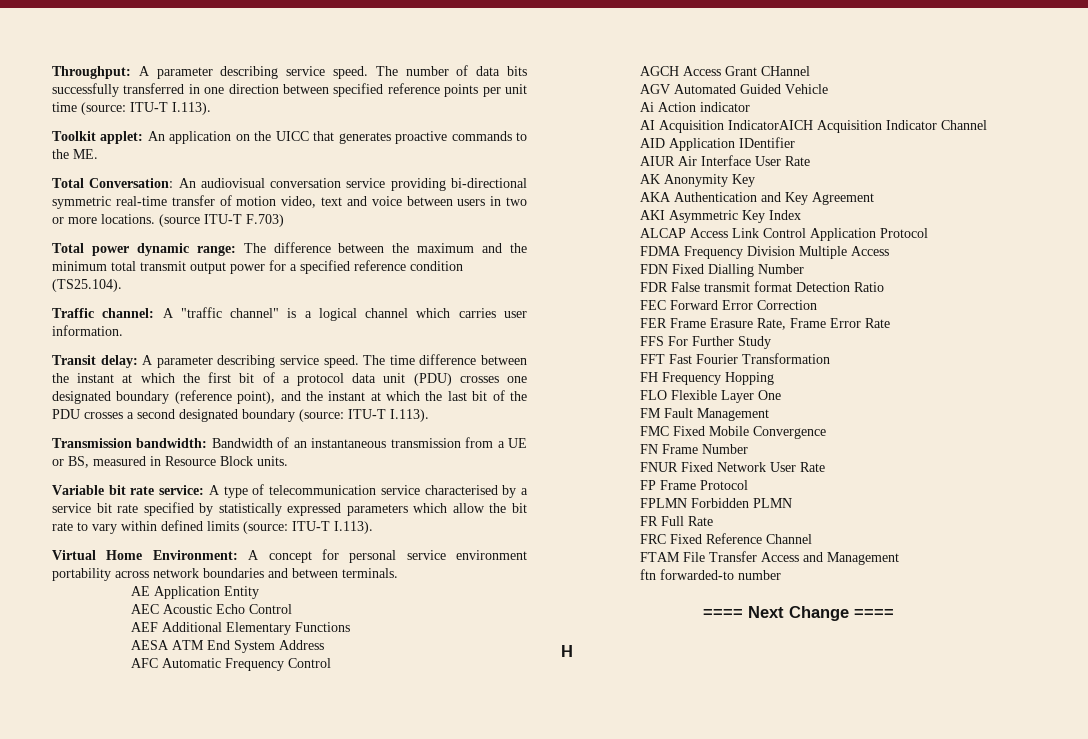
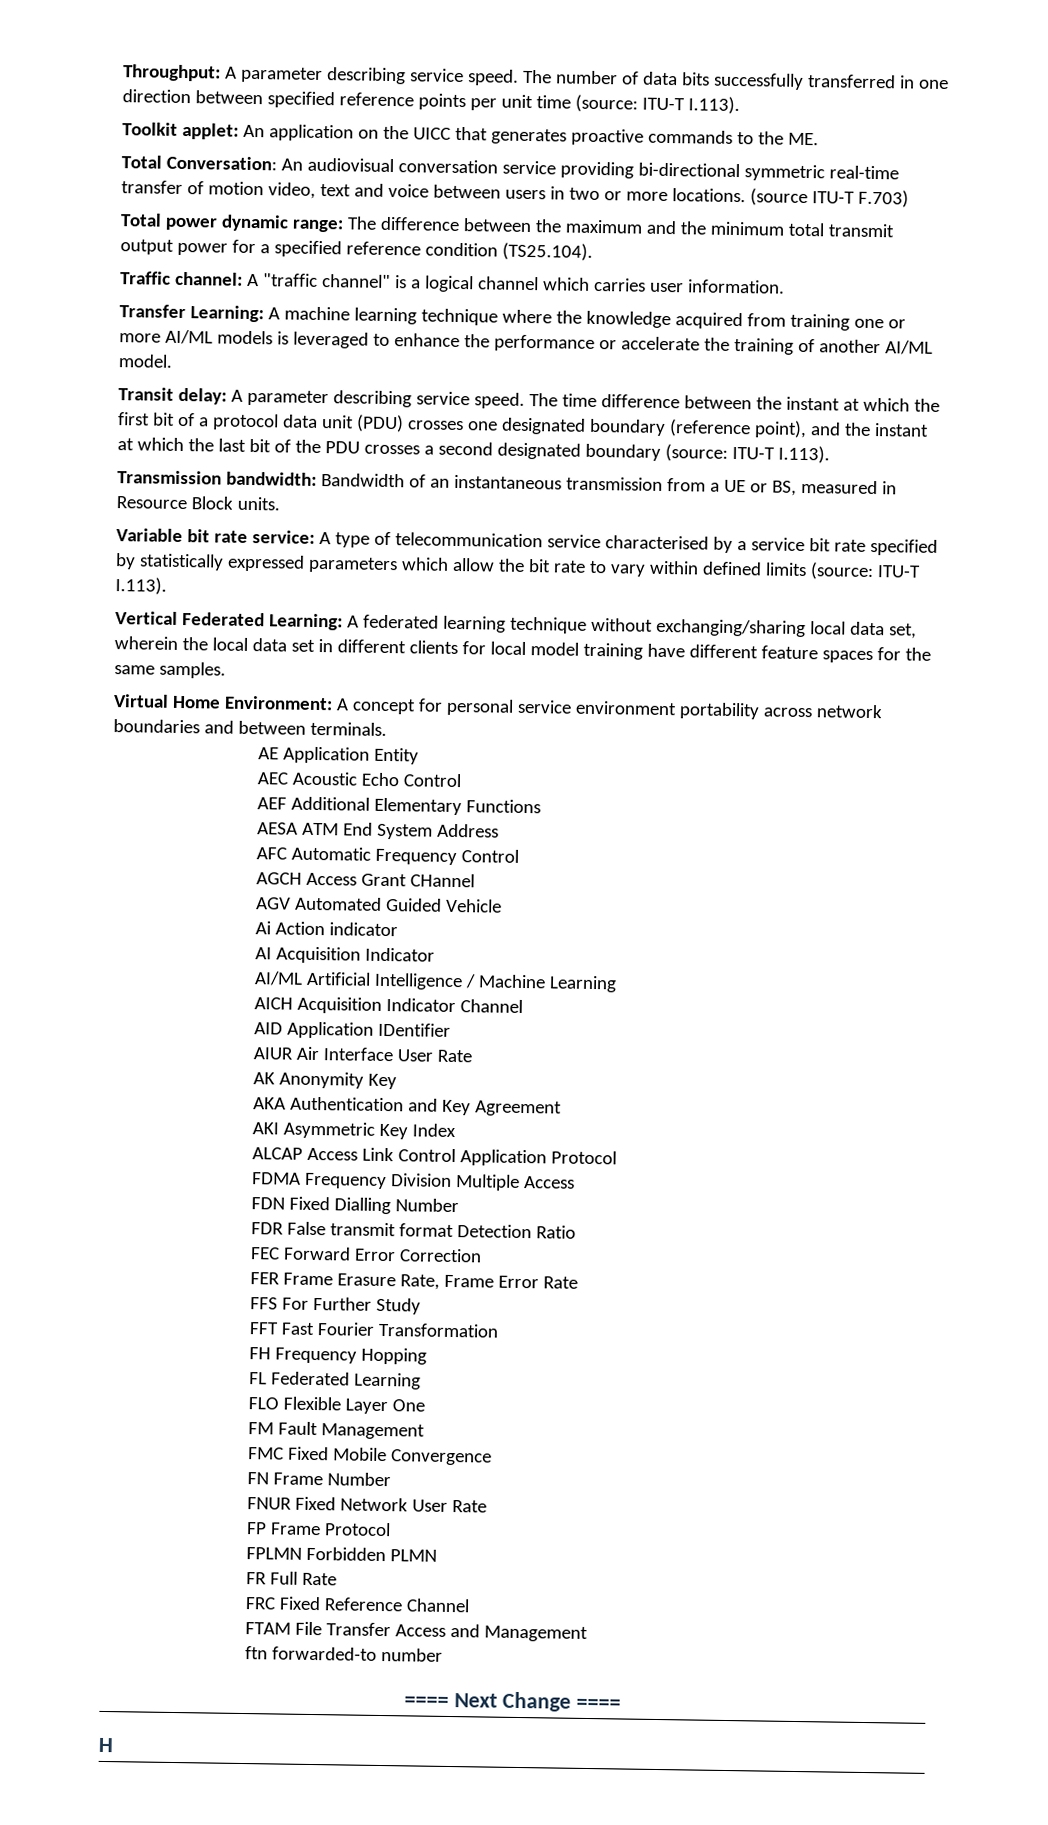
(123, 330) none -> [119,304,906,331] [119,329,933,355] [118,354,173,368] // Transfer Learning: A machine learning technique where the knowledge acquired from training one or more AI/ML models is leveraged to enhance the performance or accelerate the training of another AI/ML model.
(373, 527) none -> [115,611,917,639] [114,636,931,664] [114,661,226,679] // Vertical Federated Learning: A federated learning technique without exchanging/sharing local data set, wherein the local data set in different clients for local model training have different feature spaces for the same samples.
[727,120,813,130] IndicatorAICH -> [365,947,436,962] [254,971,618,993] [254,997,294,1010] Indicator // AI/ML Artificial Intelligence / Machine Learning // AICH
(774, 378) none -> [249,1371,422,1390] // FL Federated Learning

